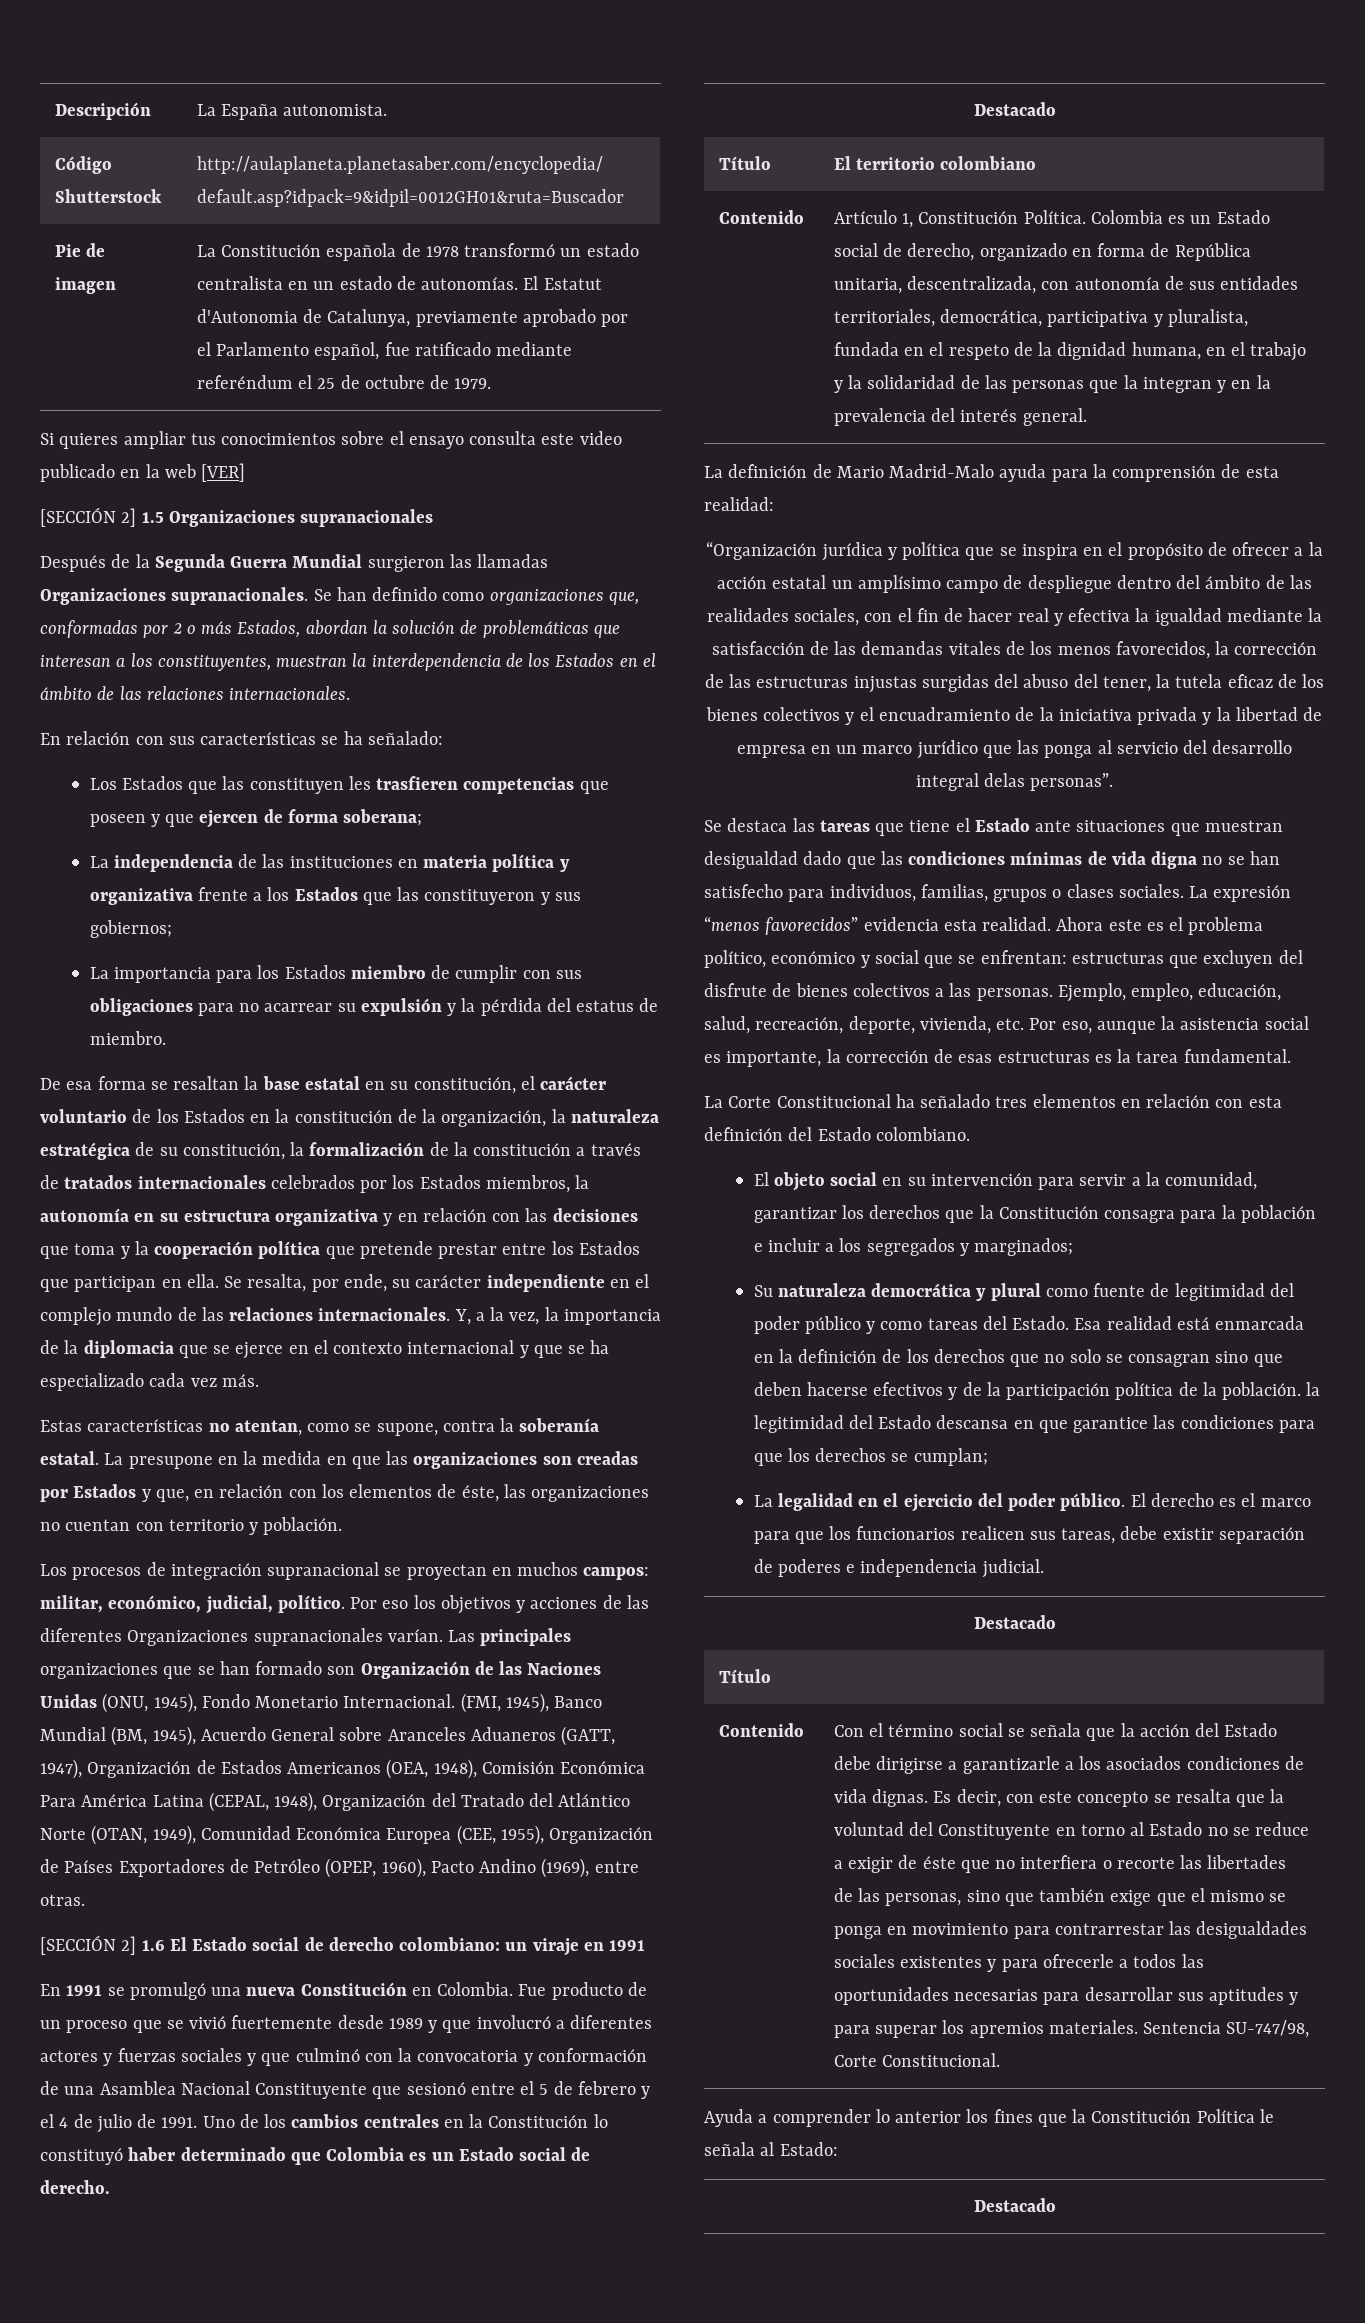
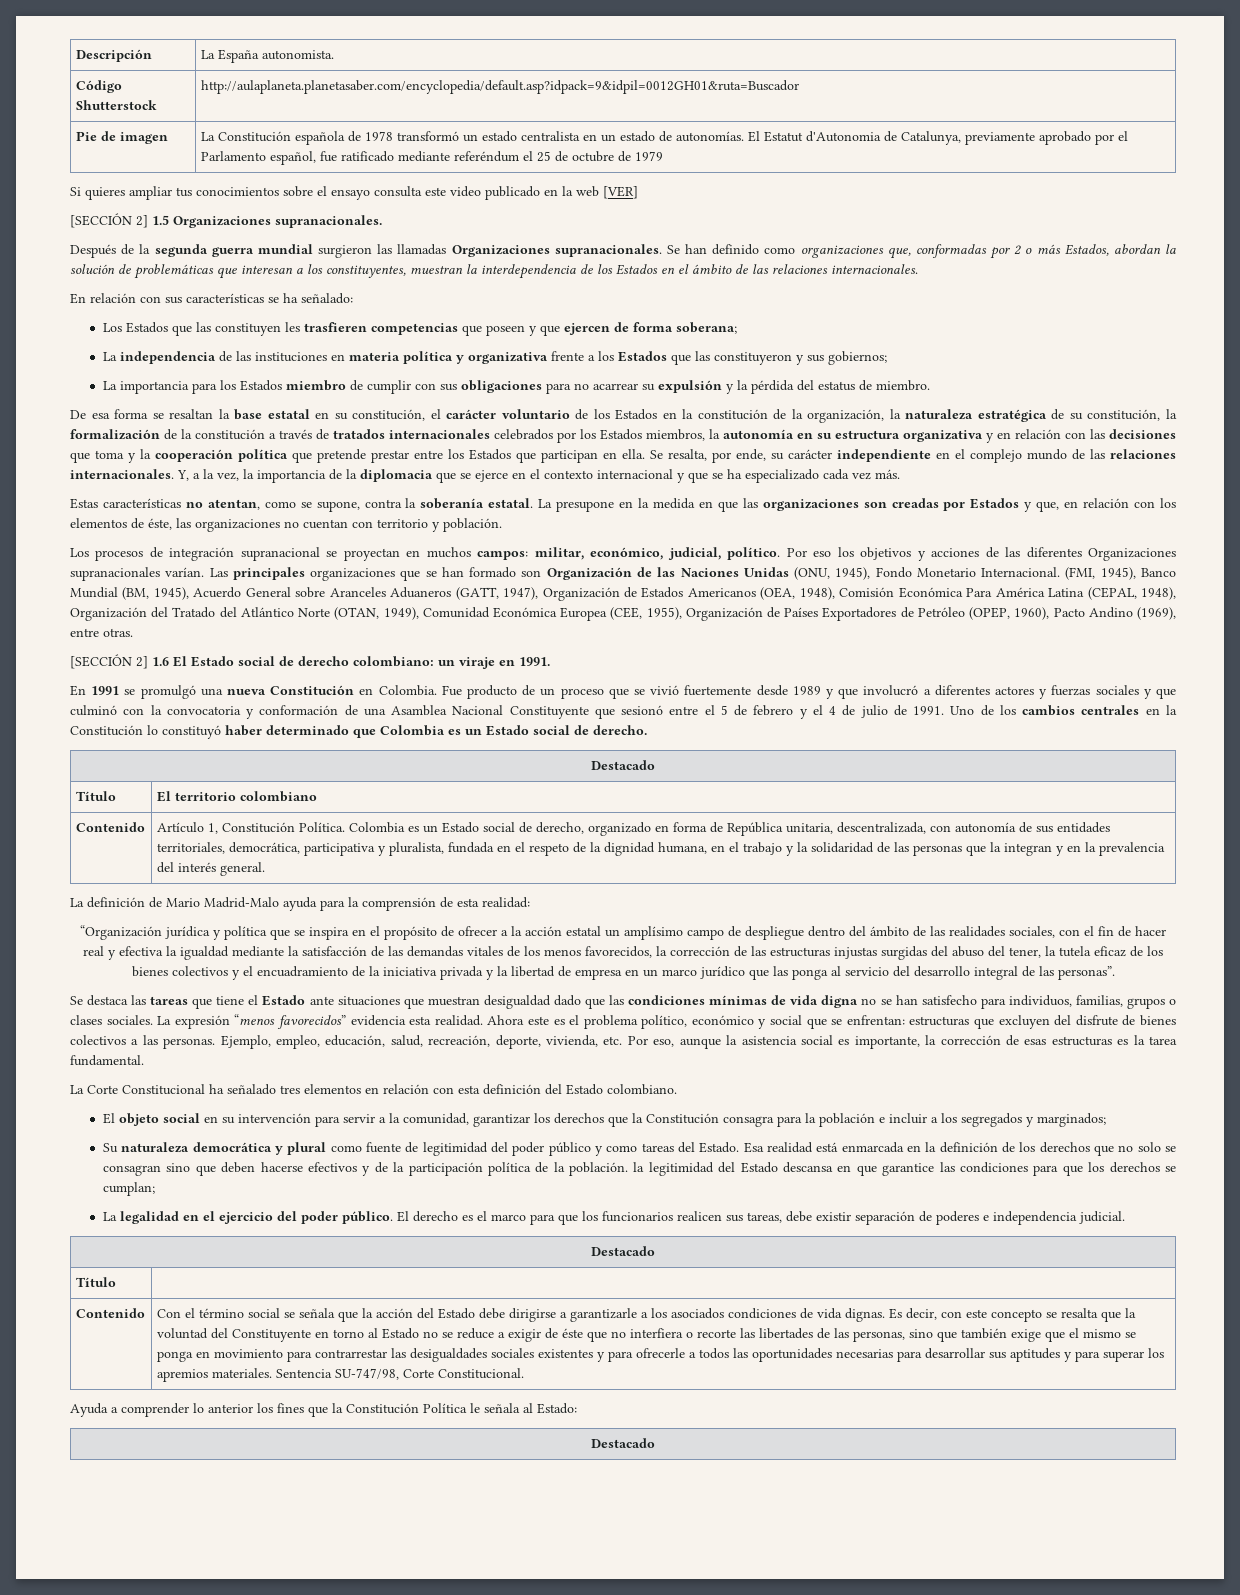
[454,378,492,389] 1979. -> [634,151,663,161] 1979
[300,509,434,527] supranacionales -> [275,215,382,228] supranacionales.
[154,554,363,572] Segunda Guerra Mundial -> [154,244,313,257] segunda guerra mundial
[609,1940,646,1951] 1991 -> [519,657,550,666] 1991.
[984,773,1025,787] delas -> [1021,966,1054,977] de las

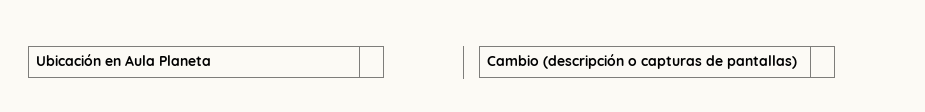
[75,49,152,62] [200,49,334,63] [75,80,122,93] [75,100,157,110] [200,80,799,94] [75,131,168,144] [200,131,1128,145] [200,151,663,165] [70,186,638,200] [70,213,382,228] [70,244,1176,259] [70,264,918,279] [70,293,353,304] [102,322,737,336] [102,351,887,365] [102,380,930,394] [70,409,1177,423] [70,429,1176,443] [70,449,1176,463] [70,469,900,483] [70,498,1176,512] [70,518,502,532] [70,547,1177,561] [70,567,1176,581] [70,587,1177,601] [70,607,1177,621] [70,628,133,637] [70,654,550,669] [70,685,1177,699] [70,705,1177,719] [70,725,647,739] [591,760,655,770] [75,791,116,801] [156,791,317,802] [75,822,145,832] [156,822,1110,836] [156,842,1165,856] [156,862,265,876] [70,897,530,911] [80,925,1166,940] [83,946,1163,960] [131,966,1115,980] [70,995,1177,1009] [70,1014,1177,1029] [70,1035,1177,1049] [70,1055,144,1066] [70,1084,677,1095] [102,1113,1106,1127] [102,1142,1176,1156] [102,1162,1176,1176] [102,1182,155,1196] [102,1211,1125,1225] [591,1246,655,1256] [75,1277,116,1287] [75,1308,145,1318] [156,1308,1136,1322] [156,1328,1136,1342] [156,1348,1164,1362] [156,1368,524,1382] [70,1403,577,1417] [591,1438,655,1448] Descripción | La España autonomista. // Código Shutterstock | http://aulaplaneta.planetasaber.com/encyclopedia/default.asp?idpack=9&idpil=0012GH01&ruta=Buscador // Pie de imagen | La Constitución española de 1978 transformó un estado centralista en un estado de autonomías. El Estatut d'Autonomia de Catalunya, previamente aprobado por el Parlamento español, fue ratificado mediante referéndum el 25 de octubre de 1979 // Si quieres ampliar tus conocimientos sobre el ensayo consulta este video publicado en la web [VER] // [SECCIÓN 2] 1.5 Organizaciones supranacionales. // Después de la segunda guerra mundial surgieron las llamadas Organizaciones supranacionales. Se han definido como organizaciones que, conformadas por 2 o más Estados, abordan la solución de problemáticas que interesan a los constituyentes, muestran la interdependencia de los Estados en el ámbito de las relaciones internacionales. // En relación con sus características se ha señalado: // Los Estados que las constituyen les trasfieren competencias que poseen y que ejercen de forma soberana; // La independencia de las instituciones en materia política y organizativa frente a los Estados que las constituyeron y sus gobiernos; // La importancia para los Estados miembro de cumplir con sus obligaciones para no acarrear su expulsión y la pérdida del estatus de miembro. // De esa forma se resaltan la base estatal en su constitución, el carácter voluntario de los Estados en la constitución de la organización, la naturaleza estratégica de su constitución, la formalización de la constitución a través de tratados internacionales celebrados por los Estados miembros, la autonomía en su estructura organizativa y en relación con las decisiones que toma y la cooperación política que pretende prestar entre los Estados que participan en ella. Se resalta, por ende, su carácter independiente en el complejo mundo de las relaciones internacionales. Y, a la vez, la importancia de la diplomacia que se ejerce en el contexto internacional y que se ha especializado cada vez más. // Estas características no atentan, como se supone, contra la soberanía estatal. La presupone en la medida en que las organizaciones son creadas por Estados y que, en relación con los elementos de éste, las organizaciones no cuentan con territorio y población. // Los procesos de integración supranacional se proyectan en muchos campos: militar, económico, judicial, político. Por eso los objetivos y acciones de las diferentes Organizaciones supranacionales varían. Las principales organizaciones que se han formado son Organización de las Naciones Unidas (ONU, 1945), Fondo Monetario Internacional. (FMI, 1945), Banco Mundial (BM, 1945), Acuerdo General sobre Aranceles Aduaneros (GATT, 1947), Organización de Estados Americanos (OEA, 1948), Comisión Económica Para América Latina (CEPAL, 1948), Organización del Tratado del Atlántico Norte (OTAN, 1949), Comunidad Económica Europea (CEE, 1955), Organización de Países Exportadores de Petróleo (OPEP, 1960), Pacto Andino (1969), entre otras. // [SECCIÓN 2] 1.6 El Estado social de derecho colombiano: un viraje en 1991. // En 1991 se promulgó una nueva Constitución en Colombia. Fue producto de un proceso que se vivió fuertemente desde 1989 y que involucró a diferentes actores y fuerzas sociales y que culminó con la convocatoria y conformación de una Asamblea Nacional Constituyente que sesionó entre el 5 de febrero y el 4 de julio de 1991. Uno de los cambios centrales en la Constitución lo constituyó haber determinado que Colombia es un Estado social de derecho. // Destacado // Título | El territorio colombiano // Contenido | Artículo 1, Constitución Política. Colombia es un Estado social de derecho, organizado en forma de República unitaria, descentralizada, con autonomía de sus entidades territoriales, democrática, participativa y pluralista, fundada en el respeto de la dignidad humana, en el trabajo y la solidaridad de las personas que la integran y en la prevalencia del interés general. // La definición de Mario Madrid-Malo ayuda para la comprensión de esta realidad: // “Organización jurídica y política que se inspira en el propósito de ofrecer a la acción estatal un amplísimo campo de despliegue dentro del ámbito de las realidades sociales, con el fin de hacer real y efectiva la igualdad mediante la satisfacción de las demandas vitales de los menos favorecidos, la corrección de las estructuras injustas surgidas del abuso del tener, la tutela eficaz de los bienes colectivos y el encuadramiento de la iniciativa privada y la libertad de empresa en un marco jurídico que las ponga al servicio del desarrollo integral de las personas”. // Se destaca las tareas que tiene el Estado ante situaciones que muestran desigualdad dado que las condiciones mínimas de vida digna no se han satisfecho para individuos, familias, grupos o clases sociales. La expresión “menos favorecidos” evidencia esta realidad. Ahora este es el problema político, económico y social que se enfrentan: estructuras que excluyen del disfrute de bienes colectivos a las personas. Ejemplo, empleo, educación, salud, recreación, deporte, vivienda, etc. Por eso, aunque la asistencia social es importante, la corrección de esas estructuras es la tarea fundamental. // La Corte Constitucional ha señalado tres elementos en relación con esta definición del Estado colombiano. // El objeto social en su intervención para servir a la comunidad, garantizar los derechos que la Constitución consagra para la población e incluir a los segregados y marginados; // Su naturaleza democrática y plural como fuente de legitimidad del poder público y como tareas del Estado. Esa realidad está enmarcada en la definición de los derechos que no solo se consagran sino que deben hacerse efectivos y de la participación política de la población. la legitimidad del Estado descansa en que garantice las condiciones para que los derechos se cumplan; // La legalidad en el ejercicio del poder público. El derecho es el marco para que los funcionarios realicen sus tareas, debe existir separación de poderes e independencia judicial. // Destacado // Título | // Contenido | Con el término social se señala que la acción del Estado debe dirigirse a garantizarle a los asociados condiciones de vida dignas. Es decir, con este concepto se resalta que la voluntad del Constituyente en torno al Estado no se reduce a exigir de éste que no interfiera o recorte las libertades de las personas, sino que también exige que el mismo se ponga en movimiento para contrarrestar las desigualdades sociales existentes y para ofrecerle a todos las oportunidades necesarias para desarrollar sus aptitudes y para superar los apremios materiales. Sentencia SU-747/98, Corte Constitucional. // Ayuda a comprender lo anterior los fines que la Constitución Política le señala al Estado: // Destacado -> [36,54,212,66] [487,54,798,69] Ubicación en Aula Planeta | // Cambio (descripción o capturas de pantallas) |

